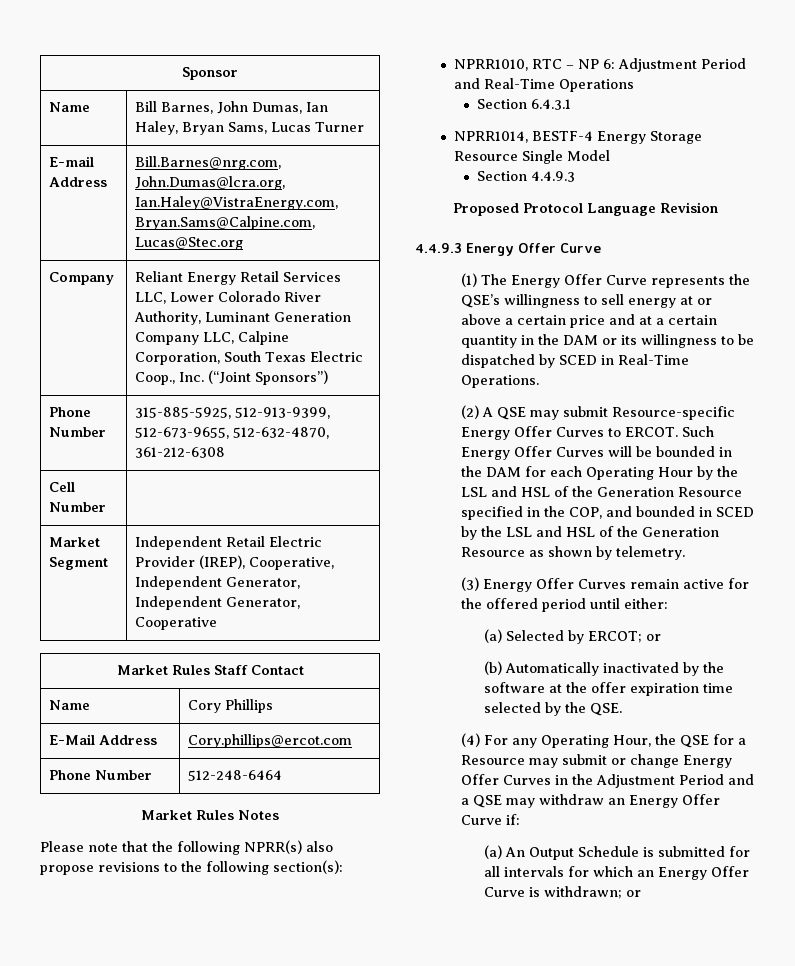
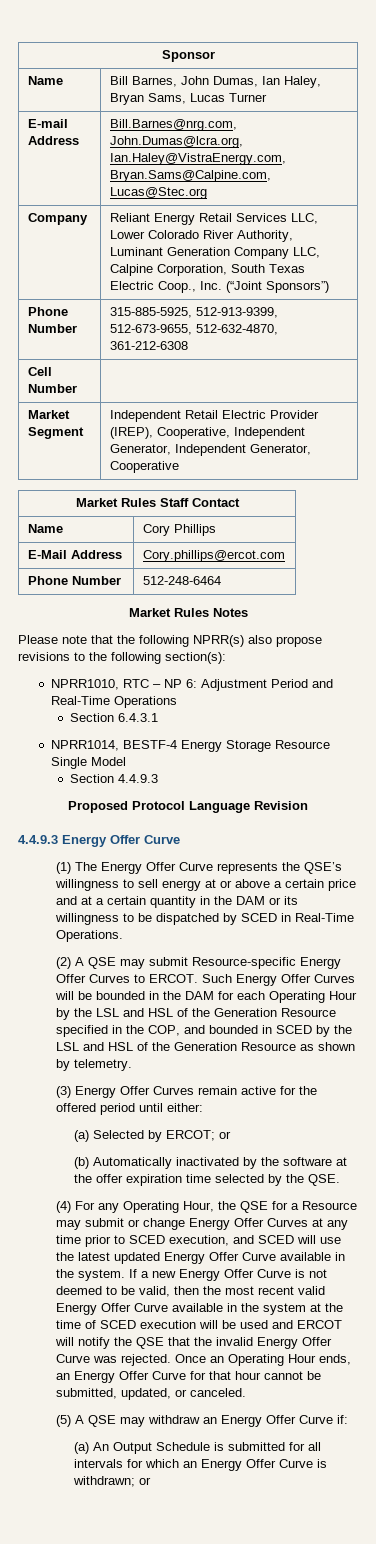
[554,774,754,788] [460,798,469,805] in the Adjustment Period and a -> [311,1218,348,1230] [55,1235,341,1247] [55,1252,345,1264] [55,1269,327,1281] [55,1286,325,1297] [55,1303,343,1315] [55,1320,342,1329] [54,1337,332,1349] [55,1354,351,1366] [55,1371,321,1383] [55,1388,246,1400] [55,1415,84,1427] at any time prior to SCED execution, and SCED will use the latest updated Energy Offer Curve available in the system. If a new Energy Offer Curve is not deemed to be valid, then the most recent valid Energy Offer Curve available in the system at the time of SCED execution will be used and ERCOT will notify the QSE that the invalid Energy Offer Curve was rejected. Once an Operating Hour ends, an Energy Offer Curve for that hour cannot be submitted, updated, or canceled. // (5) A

